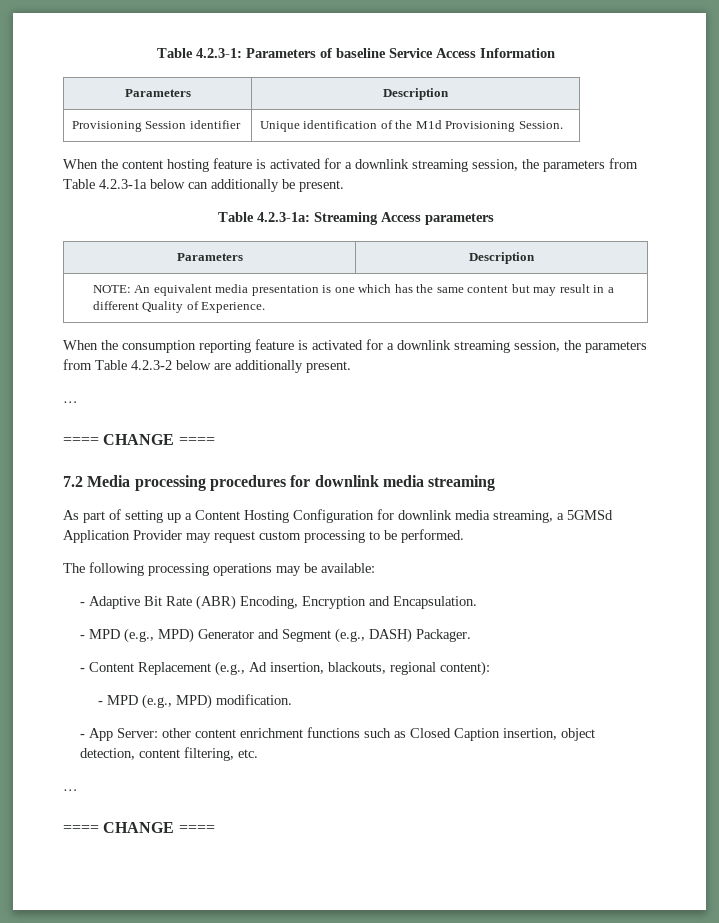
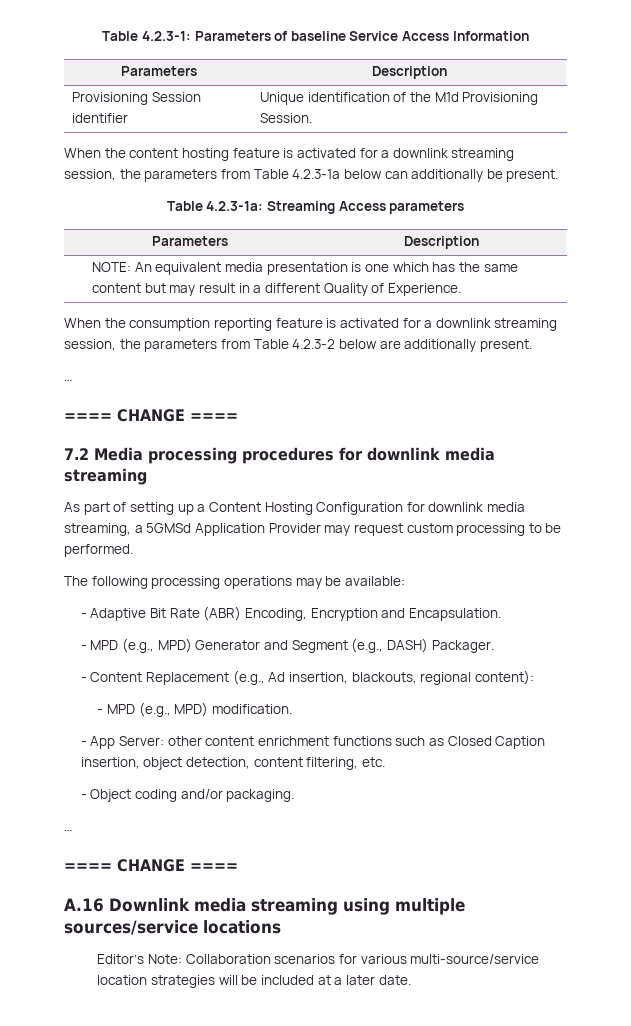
[63,789,78,791] [63,822,215,833] // … // ==== CHANGE ==== -> [80,789,295,802] [64,829,73,831] [64,859,238,872] [64,898,465,915] [64,920,281,935] [97,954,540,964] [97,975,411,988] // - Object coding and/or packaging. // … // ==== CHANGE ==== // A.16 Downlink media streaming using multiple sources/service locations // Editor’s Note: Collaboration scenarios for various multi-source/service location strategies will be included at a later date.

